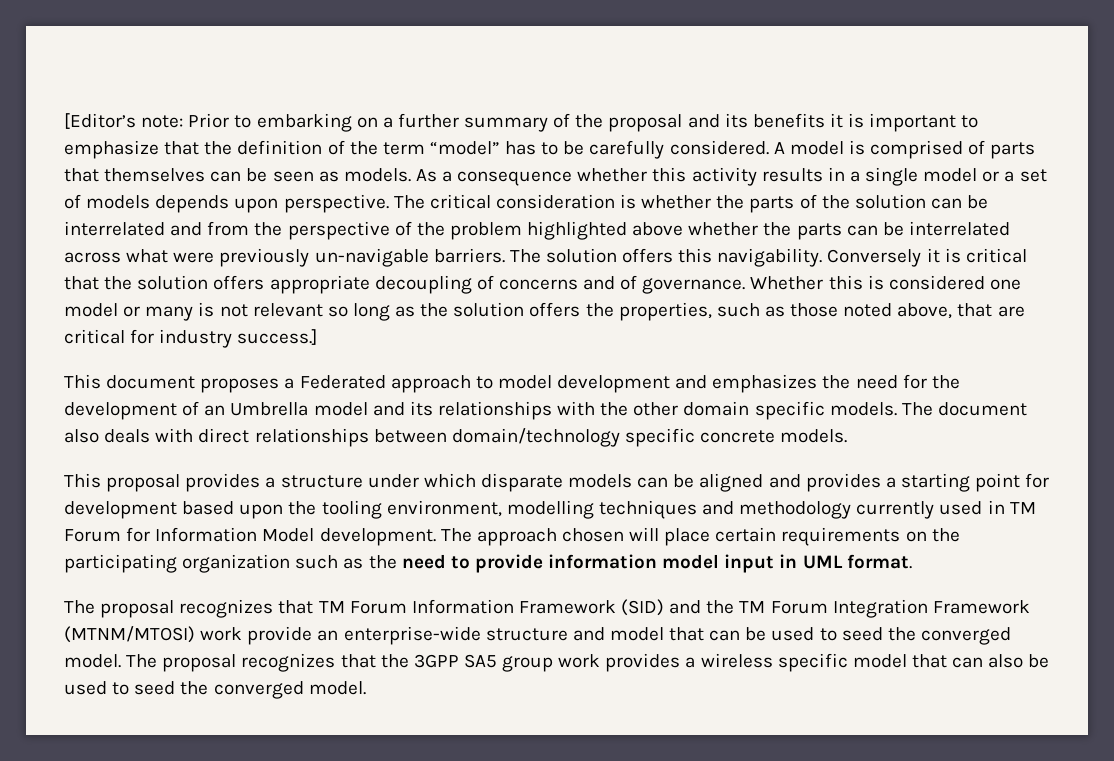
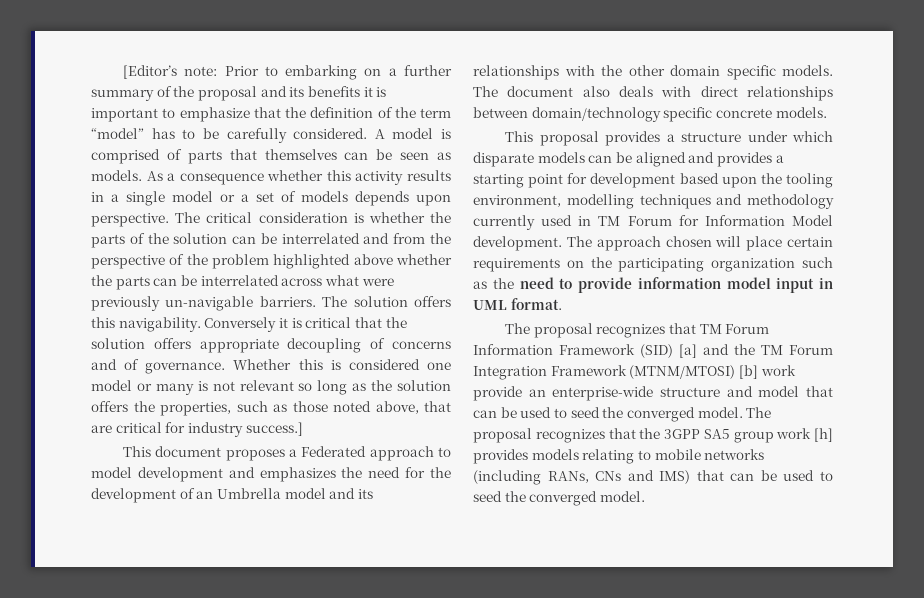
(665, 607) none -> [679,344,697,358] [a]
(195, 634) none -> [738,365,758,379] [b]
[605,653,1024,672] provides a wireless specific model that can also -> [814,428,833,442] [473,449,765,464] [473,470,755,485] [h] provides models relating to mobile networks (including RANs, CNs and IMS) that can

